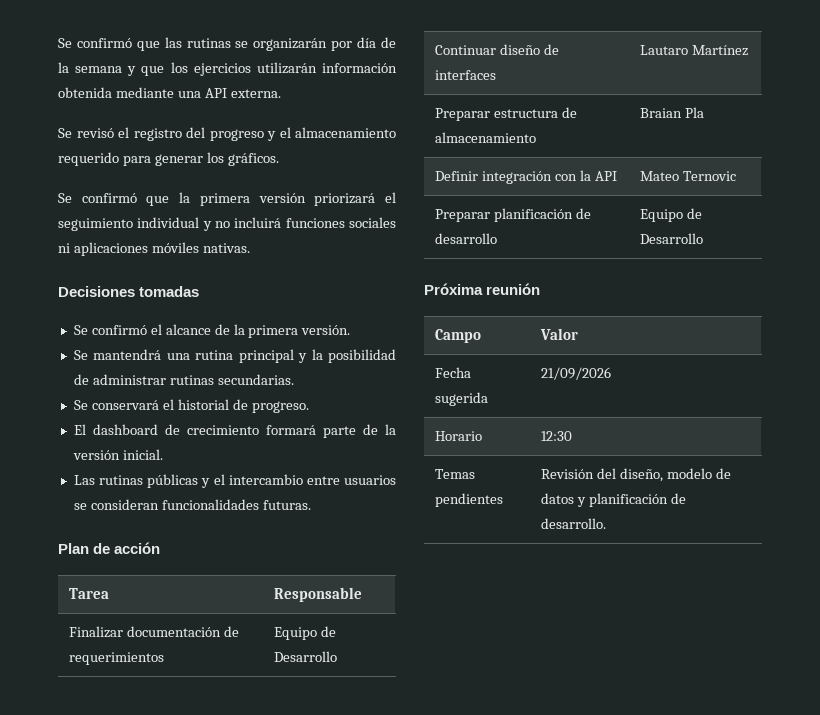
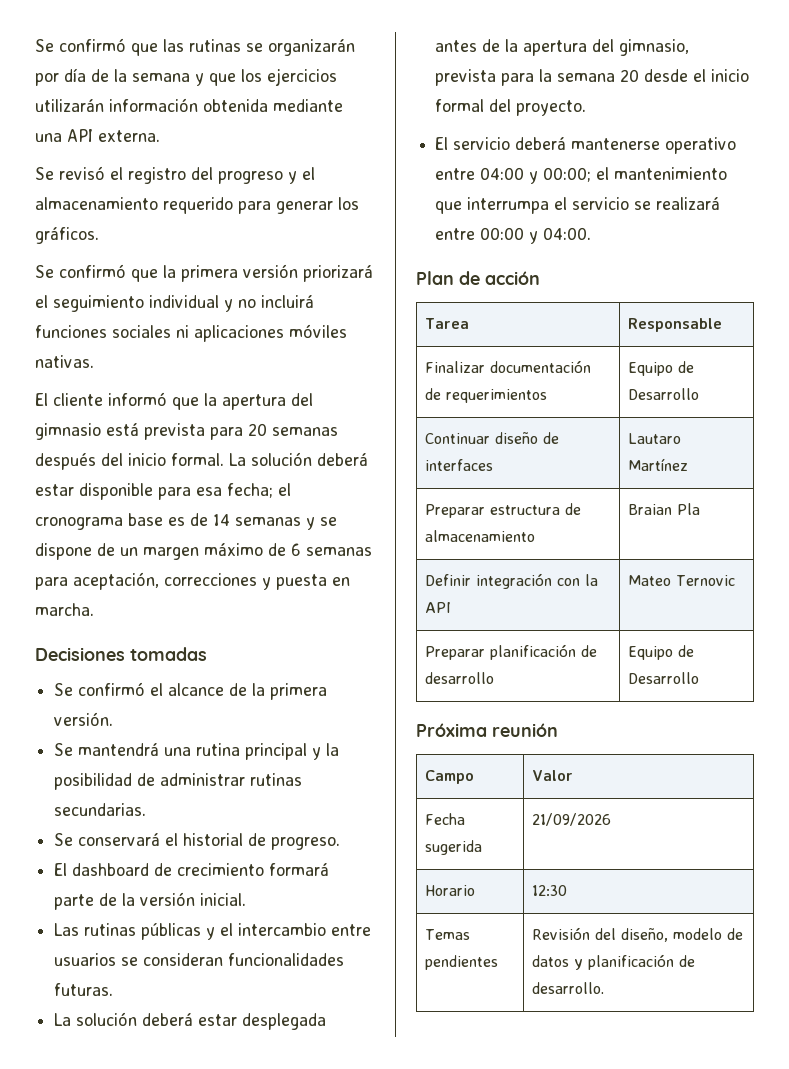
(250, 248) none -> [35,392,313,410] [35,423,338,440] [35,452,368,470] [35,483,291,500] [35,513,337,530] [35,543,372,560] [35,572,350,590] [35,603,94,616] // El cliente informó que la apertura del gimnasio está prevista para 20 semanas después del inicio formal. La solución deberá estar disponible para esa fecha; el cronograma base es de 14 semanas y se dispone de un margen máximo de 6 semanas para aceptación, correcciones y puesta en marcha.
(311, 505) none -> [54,1012,327,1030] [435,39,690,56] [435,69,750,86] [435,99,587,116] [435,137,737,154] [435,167,728,184] [435,197,721,214] [435,227,592,244] // La solución deberá estar desplegada antes de la apertura del gimnasio, prevista para la semana 20 desde el inicio formal del proyecto. // El servicio deberá mantenerse operativo entre 04:00 y 00:00; el mantenimiento que interrumpa el servicio se realizará entre 00:00 y 04:00.

